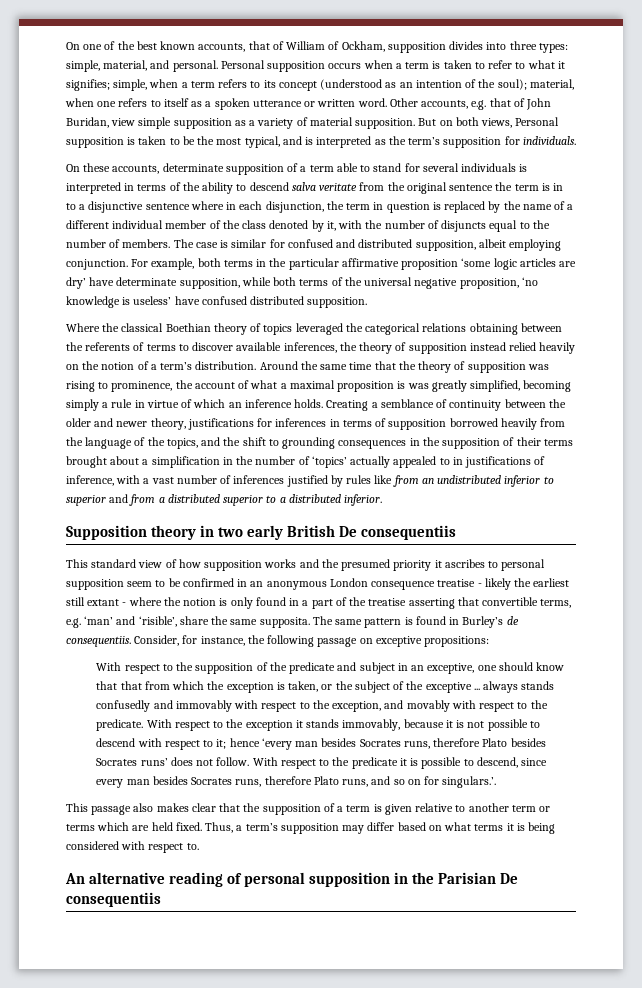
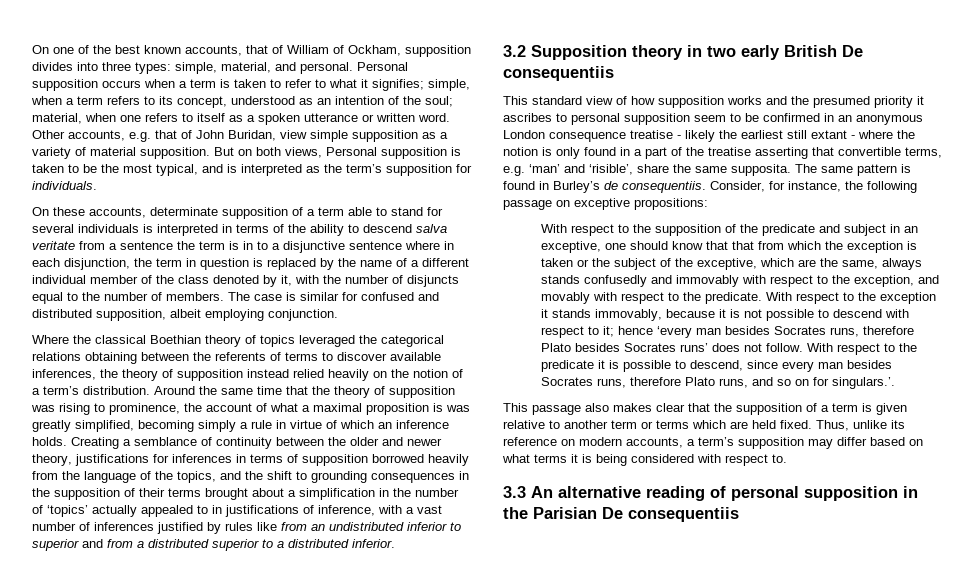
[278,79,383,91] concept (understood -> [177,96,295,108] concept, understood
[497,79,527,90] soul); -> [425,96,453,107] soul;
[387,182,447,194] the original -> [109,243,117,250] a
[131,258,577,270] [66,277,538,289] [66,296,368,308] For example, both terms in the particular affirmative proposition ‘some logic articles are dry’ have determinate supposition, while both terms of the universal negative proposition, ‘no knowledge is useless’ have confused distributed supposition. -> (338, 315) none
(383, 500) none -> [503,45,526,57] 3.2
[288,681,319,692] taken, -> [540,258,573,267] taken
[425,682,480,693] exceptive ... -> [696,258,878,270] exceptive, which are the same,
(234, 827) none -> [853,420,905,429] [503,437,683,448] unlike its reference on modern accounts,
(199, 846) none -> [503,486,526,498] 3.3

